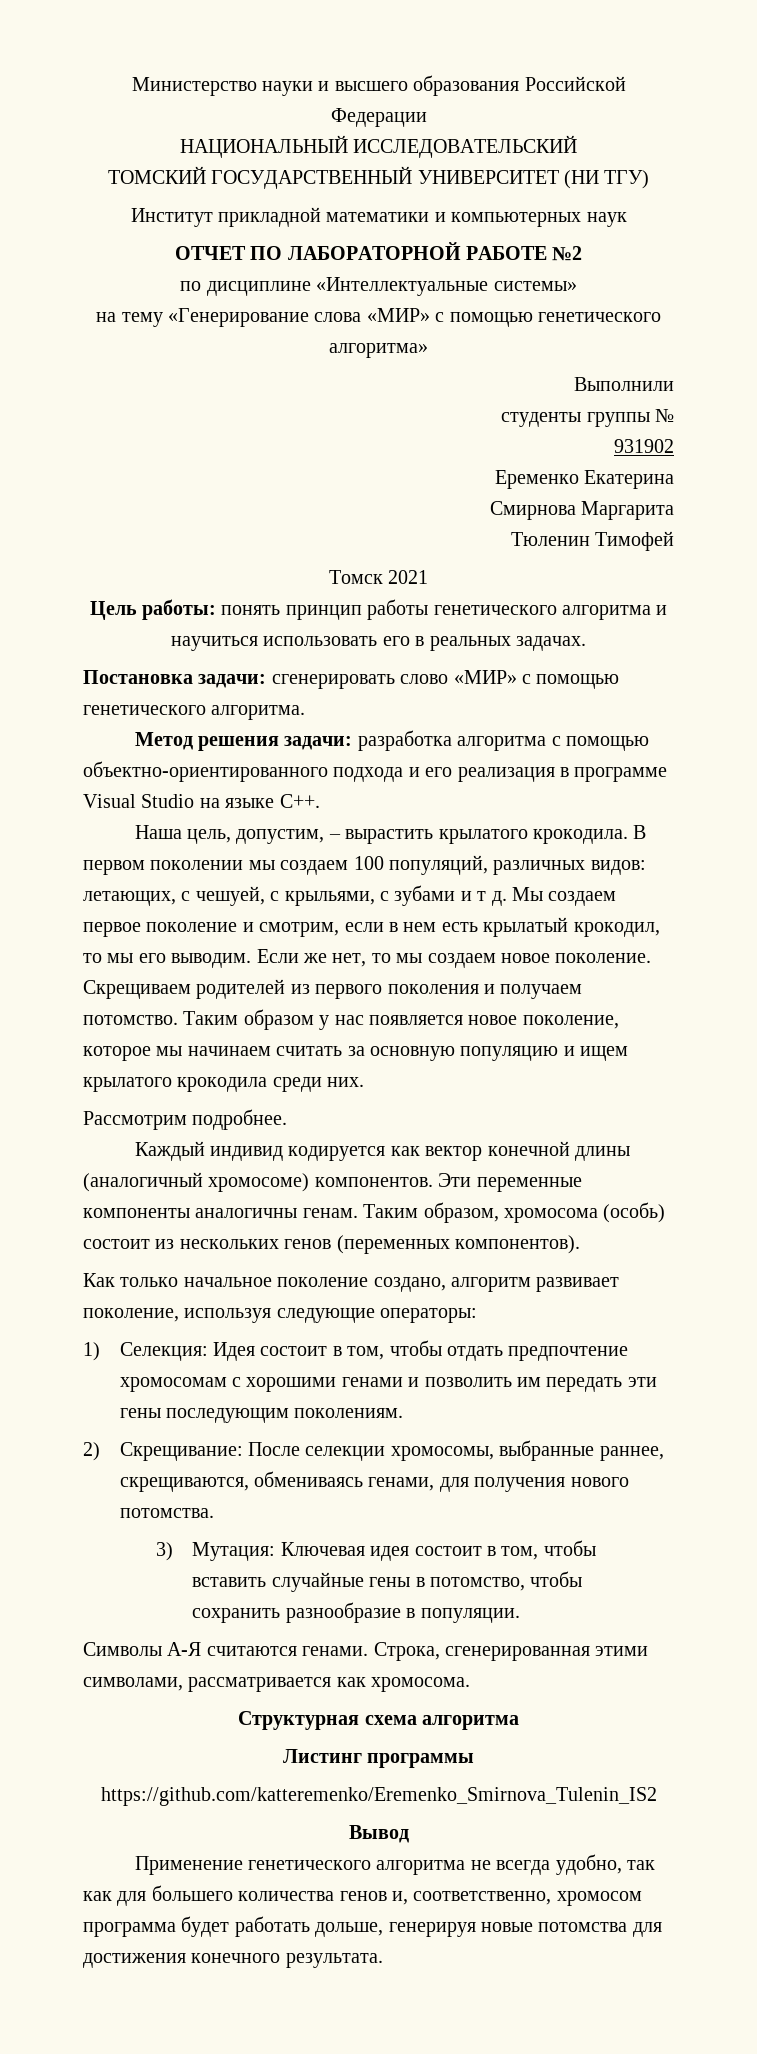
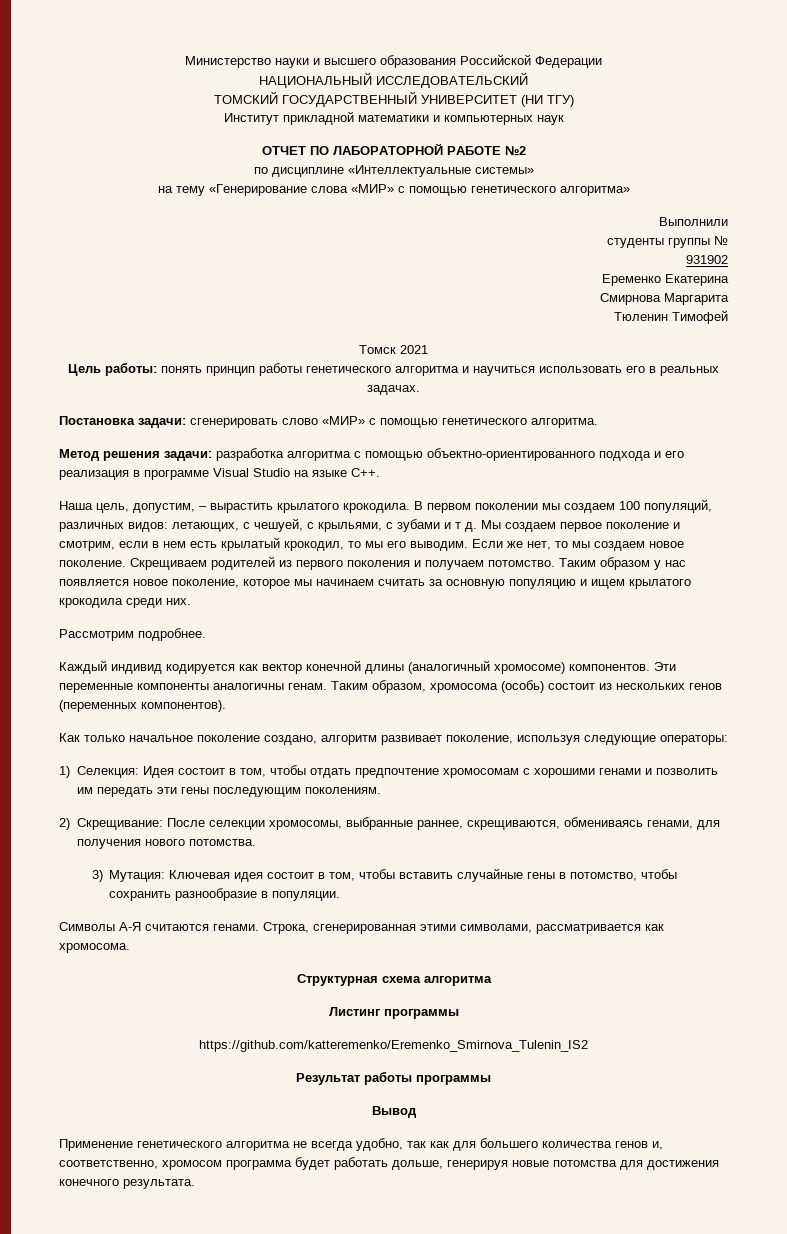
(657, 1796) none -> [296,1071,491,1085] // Результат работы программы

